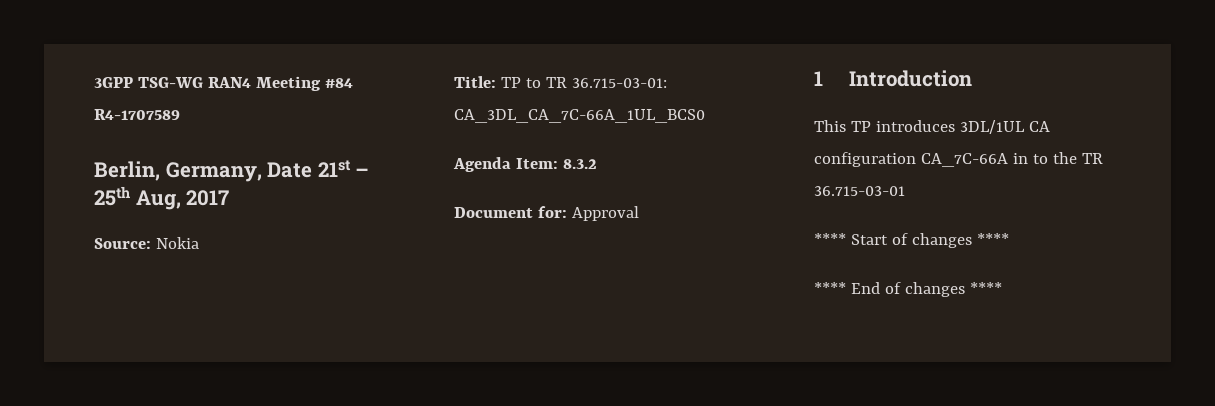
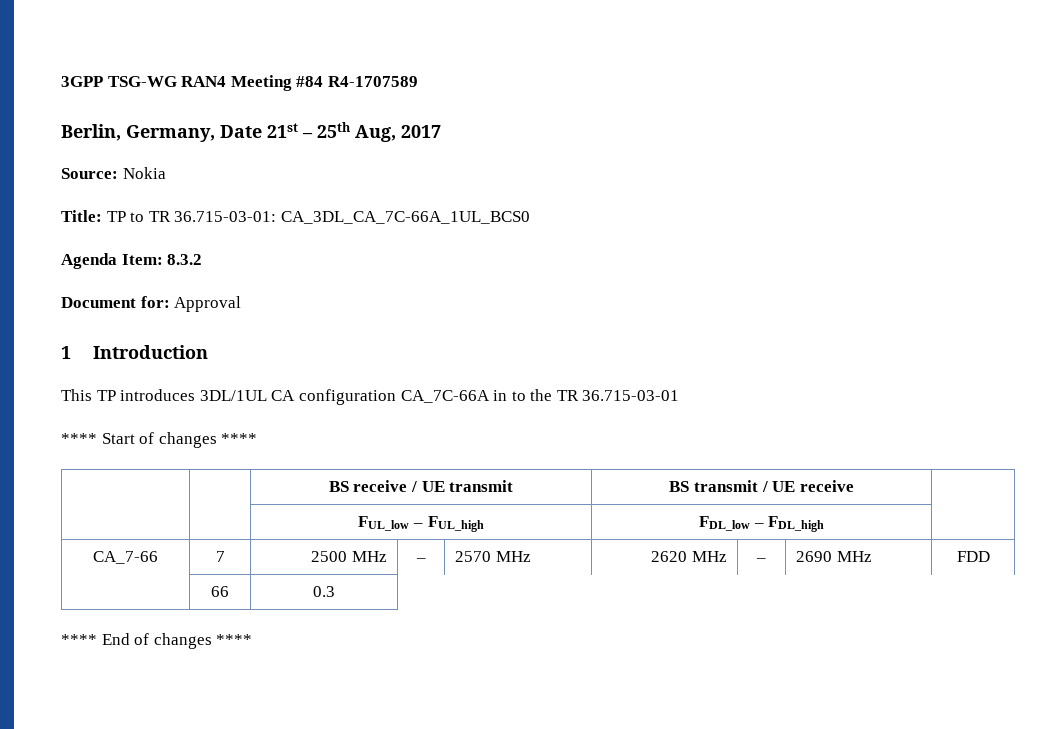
(1009, 239) none -> [328,480,514,492] [669,480,854,492] [358,516,484,532] [698,516,825,532] [93,551,158,564] [215,551,225,562] [310,551,387,562] [415,558,426,562] [455,551,532,562] [650,551,727,562] [756,558,766,562] [796,551,873,562] [956,551,990,562] [211,586,229,597] [313,586,335,597] // | | BS receive / UE transmit | BS transmit / UE receive | // | | FUL_low – FUL_high | FDL_low – FDL_high | // CA_7-66 | 7 | 2500 MHz | – | 2570 MHz | 2620 MHz | – | 2690 MHz | FDD // | 66 | 0.3

